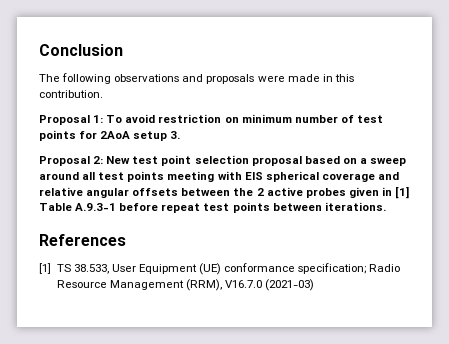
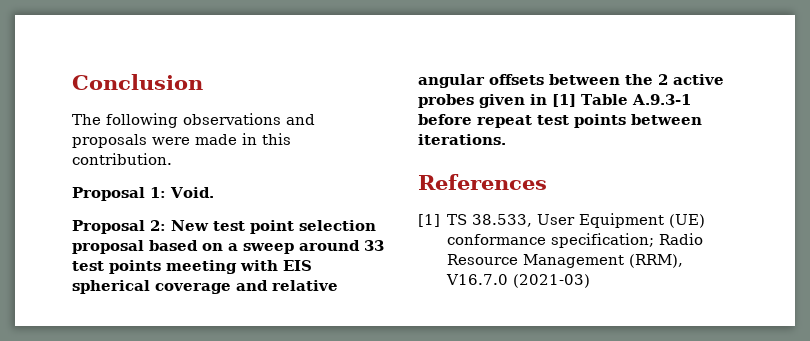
[106,114,383,123] [39,130,181,141] To avoid restriction on minimum number of test points for 2AoA setup 3. -> [170,187,214,198] Void.
[82,172,96,180] all -> [364,240,384,251] 33

